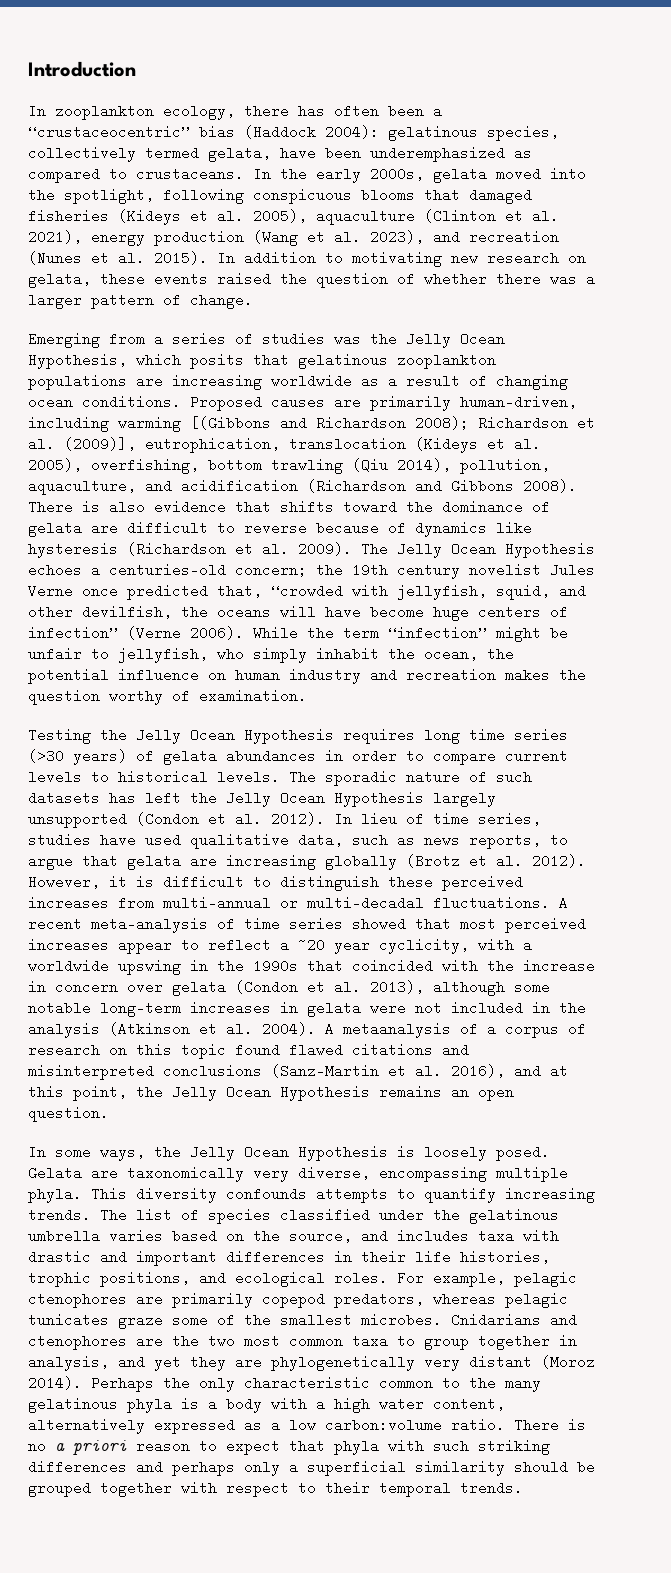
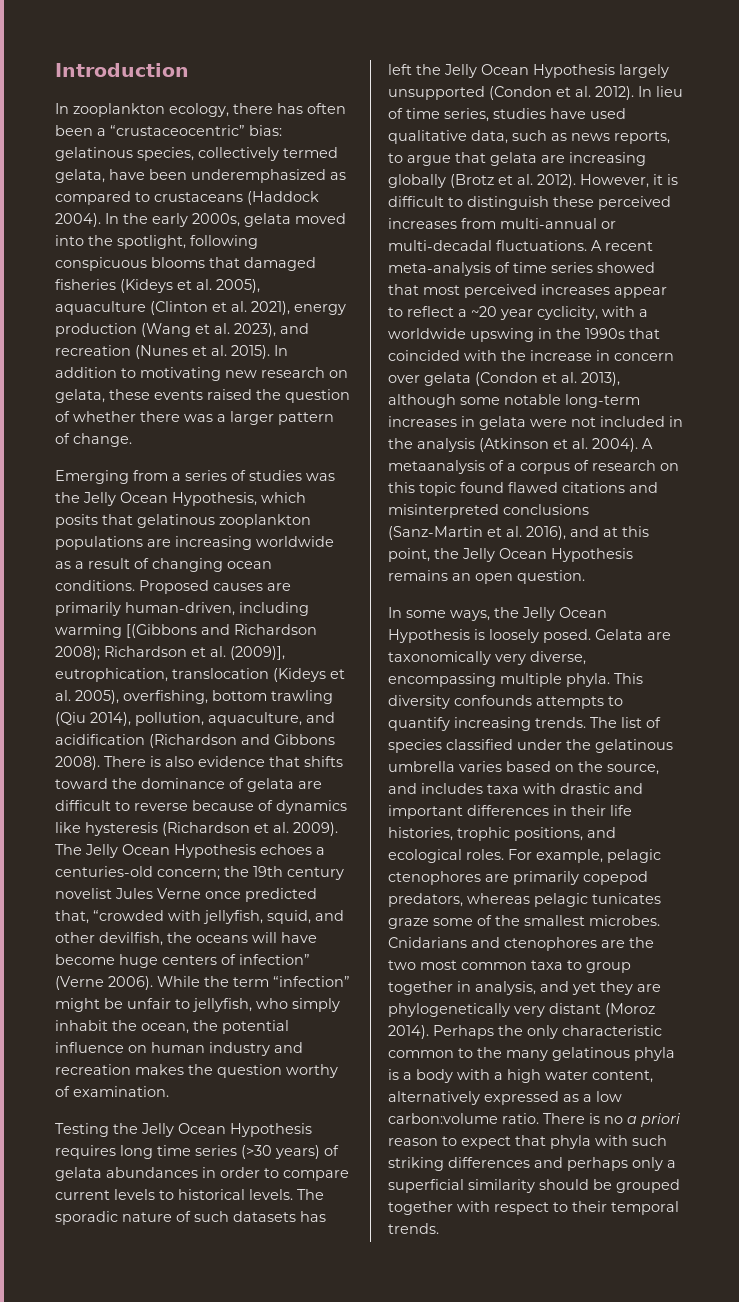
[199,125,379,139] bias (Haddock 2004): -> [249,125,282,136] bias:
[136,167,244,181] crustaceans. -> [154,191,319,205] [55,213,101,227] crustaceans (Haddock 2004).

